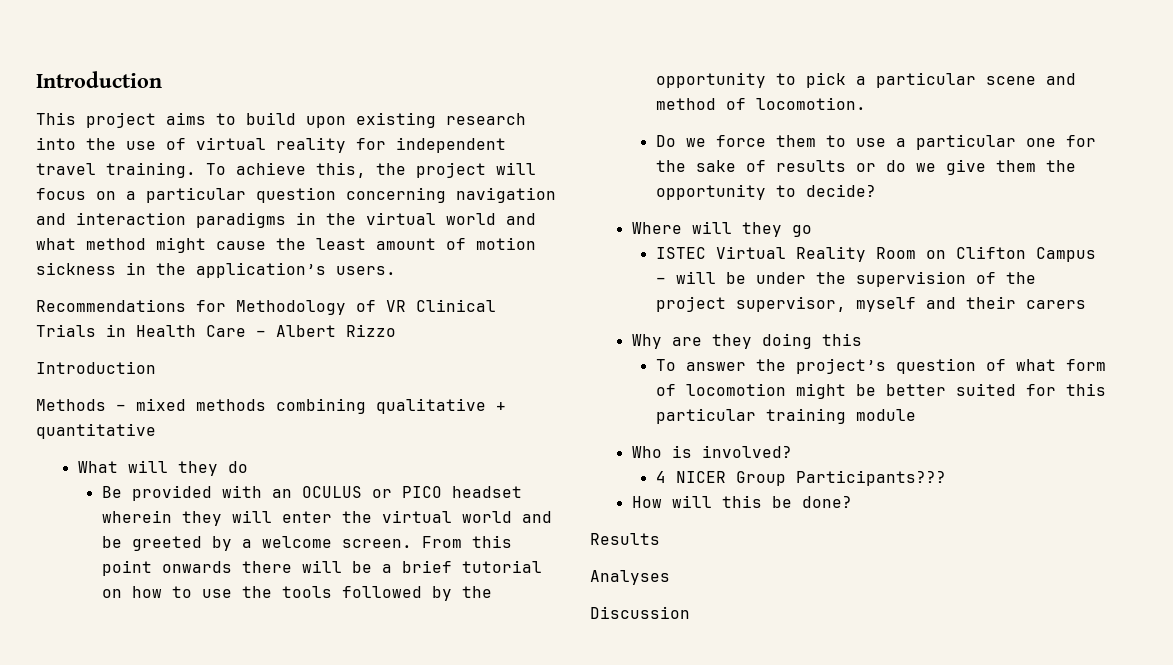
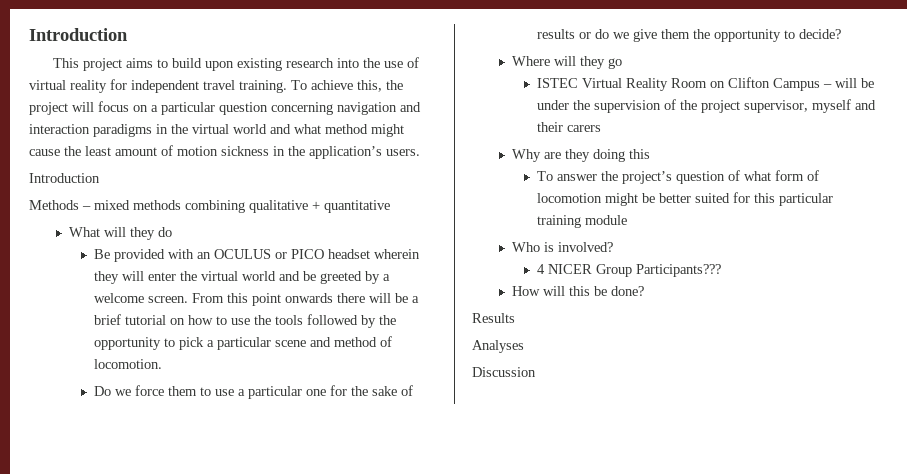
[36,299,496,315] [36,324,396,337] // Recommendations for Methodology of VR Clinical Trials in Health Care – Albert Rizzo -> (420, 152) none

